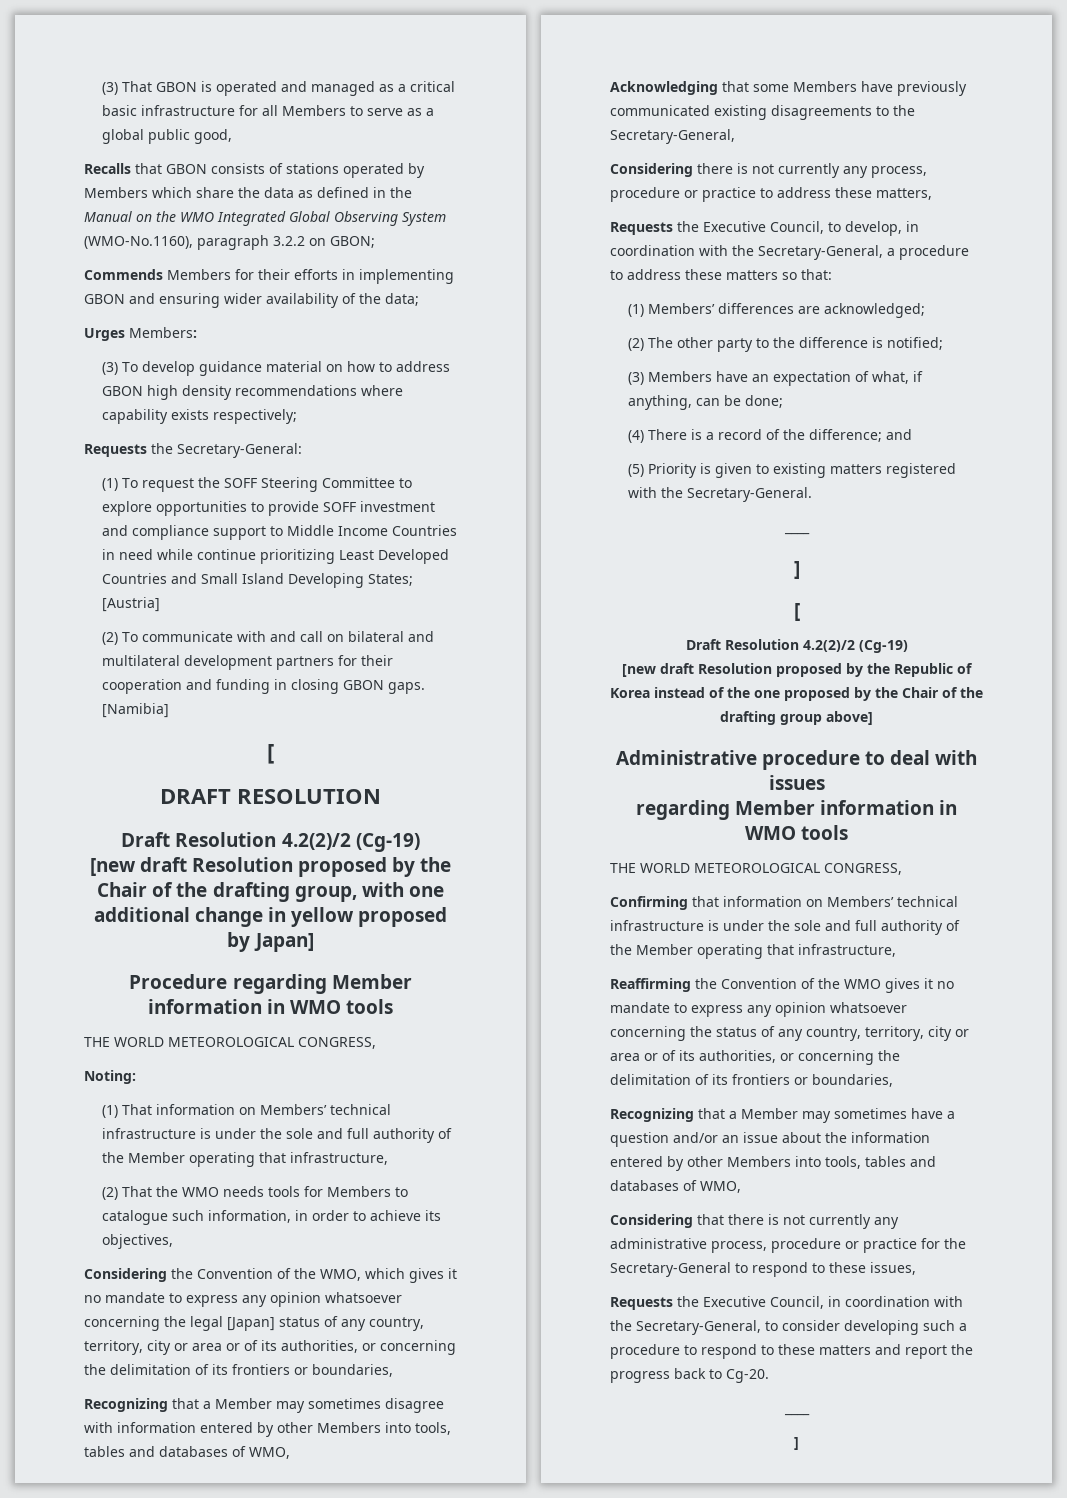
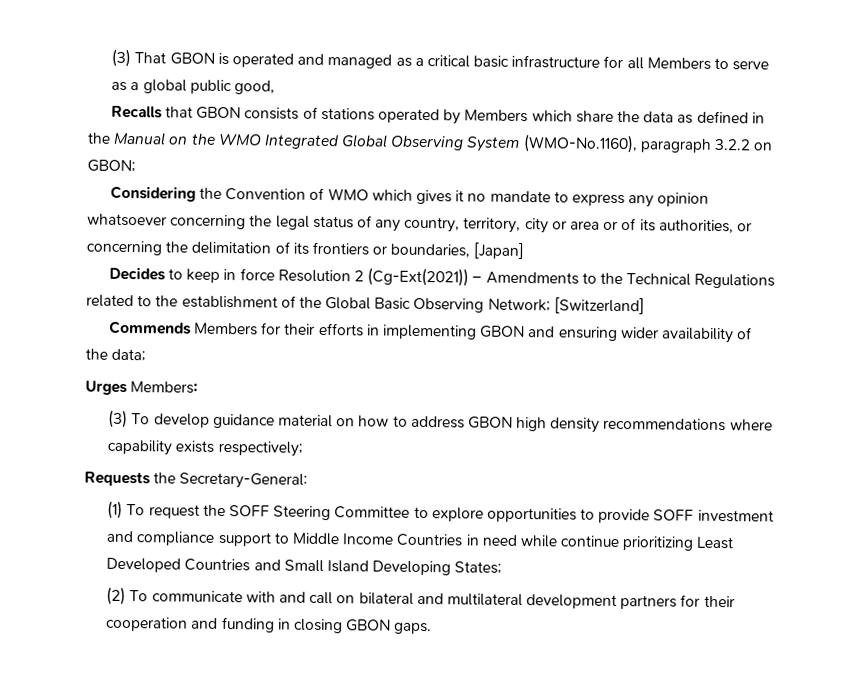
(375, 242) none -> [109,185,710,208] [87,213,752,234] [86,240,525,260] [108,266,776,289] [86,294,645,315] // Considering the Convention of WMO which gives it no mandate to express any opinion whatsoever concerning the legal status of any country, territory, city or area or of its authorities, or concerning the delimitation of its frontiers or boundaries, [Japan] // Decides to keep in force Resolution 2 (Cg-Ext(2021)) – Amendments to the Technical Regulations related to the establishment of the Global Basic Observing Network; [Switzerland]
[101,597,160,612] [Austria] -> (503, 567) none
[101,703,169,718] [267,744,274,764] [160,789,381,804] [121,832,420,852] [89,857,452,877] [97,882,444,902] [93,907,448,927] [227,932,314,952] [129,974,412,994] [147,999,394,1014] [84,1037,376,1049] [84,1070,136,1084] [101,1104,391,1118] [101,1128,452,1143] [101,1152,388,1167] [101,1186,408,1200] [101,1210,441,1225] [101,1234,173,1249] [84,1268,457,1283] [84,1292,402,1307] [84,1316,424,1331] [84,1340,456,1355] [84,1364,393,1377] [84,1398,444,1413] [84,1422,451,1437] [84,1446,290,1459] [610,81,967,96] [610,105,915,120] [610,129,735,144] [610,163,927,178] [610,187,932,202] [610,221,919,236] [610,245,969,260] [610,269,832,280] [627,303,925,318] [627,337,943,352] [627,371,923,386] [627,395,783,410] [627,429,912,443] [627,463,956,478] [627,487,812,502] [783,532,810,535] [793,561,800,579] [793,603,800,621] [685,639,908,653] [622,663,973,677] [610,687,983,701] [720,711,873,725] [615,750,978,770] [768,775,825,790] [635,800,958,820] [744,825,849,840] [610,863,902,875] [610,896,958,910] [610,920,960,935] [610,944,896,959] [610,978,954,993] [610,1002,907,1017] [610,1026,969,1041] [610,1050,900,1065] [610,1074,893,1087] [610,1108,955,1123] [610,1132,930,1147] [610,1156,936,1171] [610,1180,741,1193] [610,1214,899,1229] [610,1238,966,1253] [610,1262,916,1277] [610,1296,963,1310] [610,1320,967,1335] [610,1344,973,1359] [610,1368,769,1383] [783,1413,810,1416] [794,1437,799,1450] [Namibia] // [ // DRAFT RESOLUTION // Draft Resolution 4.2(2)/2 (Cg-19) // [new draft Resolution proposed by the Chair of the drafting group, with one additional change in yellow proposed by Japan] // Procedure regarding Member information in WMO tools // THE WORLD METEOROLOGICAL CONGRESS, // Noting: // (1) That information on Members’ technical infrastructure is under the sole and full authority of the Member operating that infrastructure, // (2) That the WMO needs tools for Members to catalogue such information, in order to achieve its objectives, // Considering the Convention of the WMO, which gives it no mandate to express any opinion whatsoever concerning the legal [Japan] status of any country, territory, city or area or of its authorities, or concerning the delimitation of its frontiers or boundaries, // Recognizing that a Member may sometimes disagree with information entered by other Members into tools, tables and databases of WMO, // Acknowledging that some Members have previously communicated existing disagreements to the Secretary-General, // Considering there is not currently any process, procedure or practice to address these matters, // Requests the Executive Council, to develop, in coordination with the Secretary-General, a procedure to address these matters so that: // (1) Members’ differences are acknowledged; // (2) The other party to the difference is notified; // (3) Members have an expectation of what, if anything, can be done; // (4) There is a record of the difference; and // (5) Priority is given to existing matters registered with the Secretary-General. // ____ // ] // [ // Draft Resolution 4.2(2)/2 (Cg-19) // [new draft Resolution proposed by the Republic of Korea instead of the one proposed by the Chair of the drafting group above] // Administrative procedure to deal with issues // regarding Member information in WMO tools // THE WORLD METEOROLOGICAL CONGRESS, // Confirming that information on Members’ technical infrastructure is under the sole and full authority of the Member operating that infrastructure, // Reaffirming the Convention of the WMO gives it no mandate to express any opinion whatsoever concerning the status of any country, territory, city or area or of its authorities, or concerning the delimitation of its frontiers or boundaries, // Recognizing that a Member may sometimes have a question and/or an issue about the information entered by other Members into tools, tables and databases of WMO, // Considering that there is not currently any administrative process, procedure or practice for the Secretary-General to respond to these issues, // Requests the Executive Council, in coordination with the Secretary-General, to consider developing such a procedure to respond to these matters and report the progress back to Cg-20. // ____ // ] -> (433, 628) none

